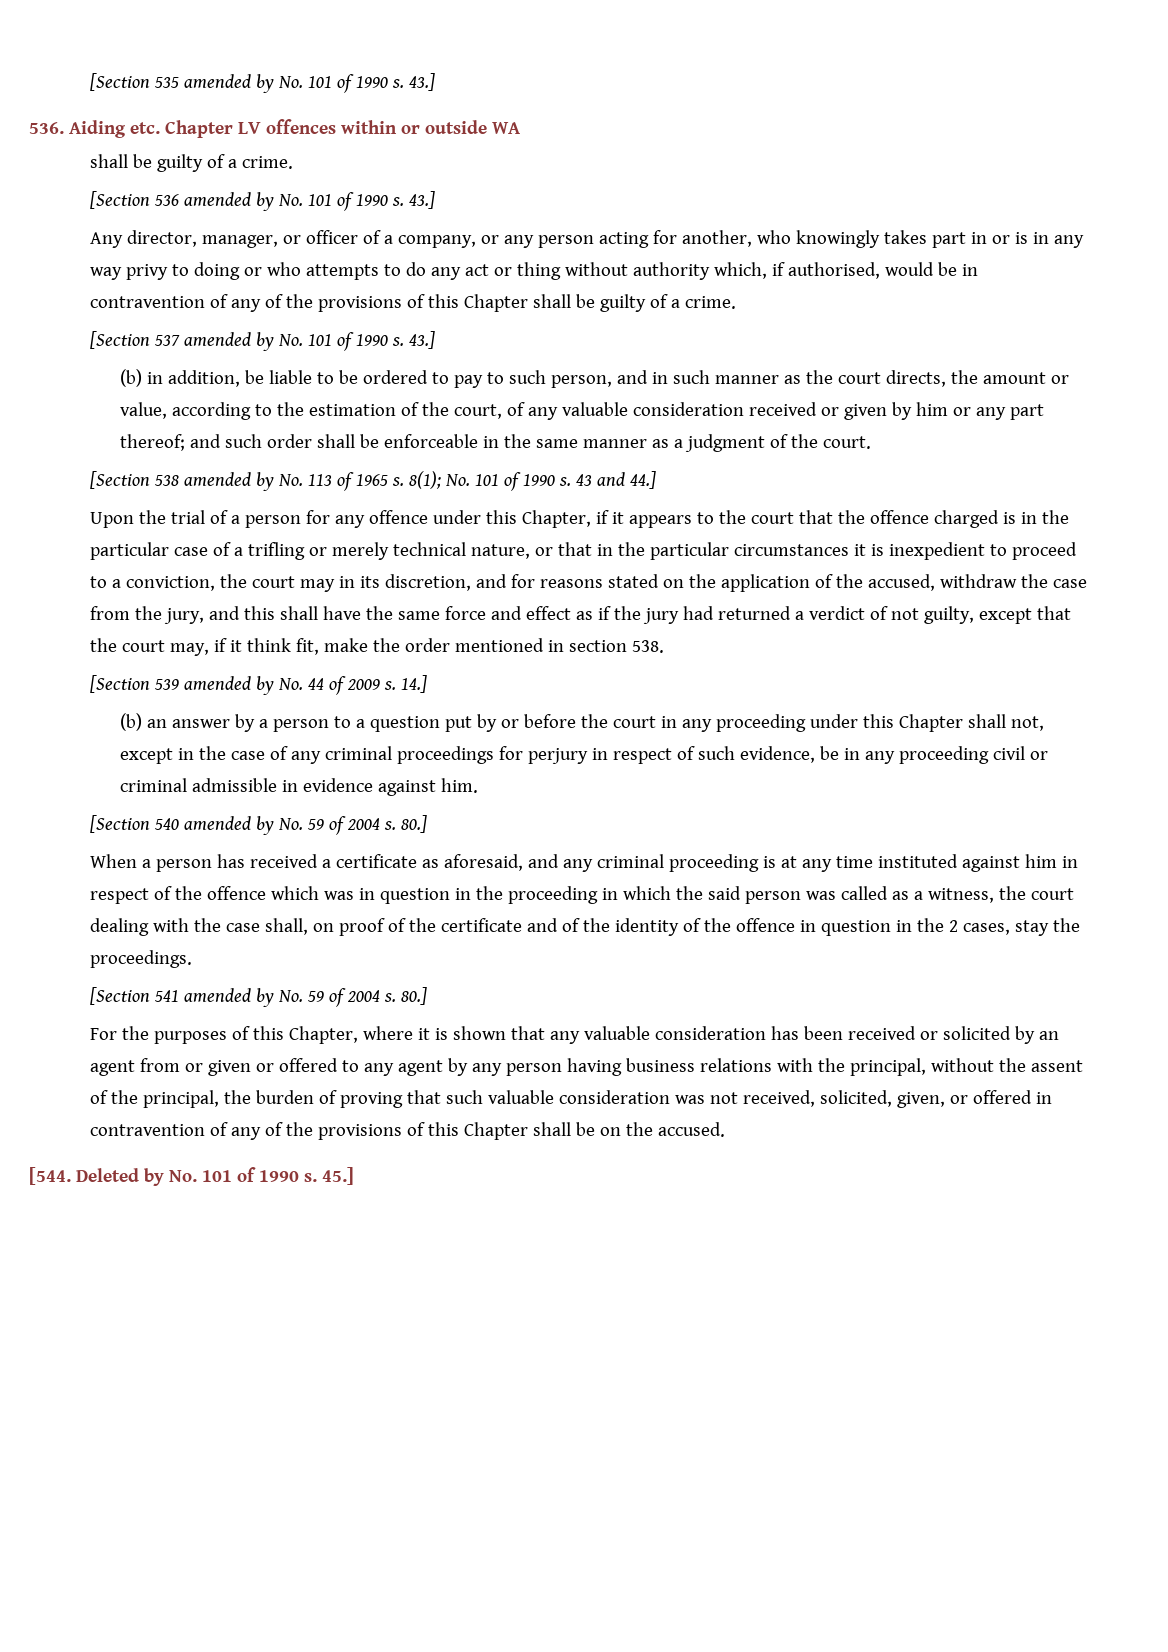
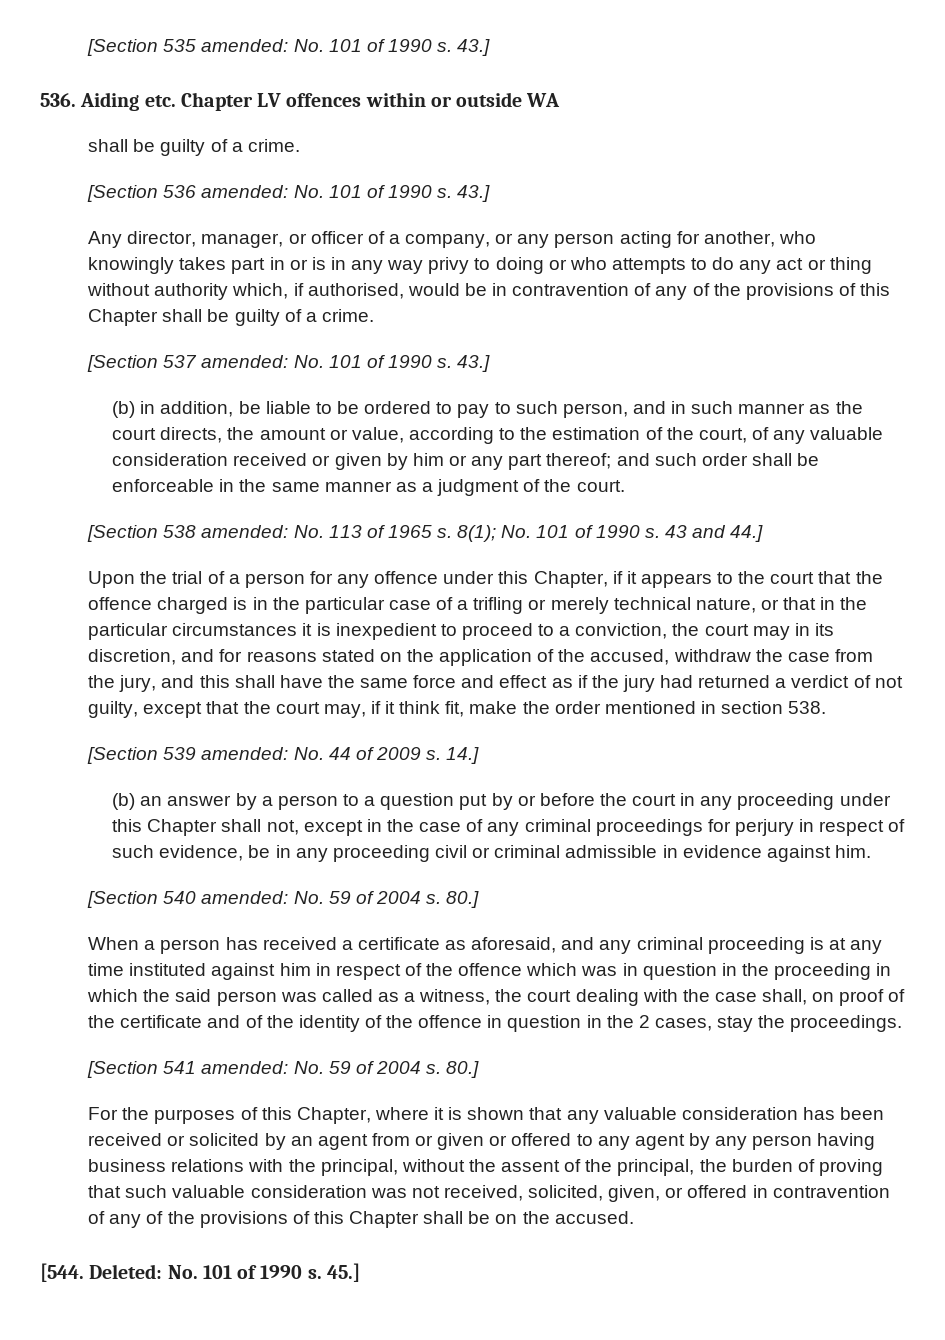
[183,74,274,93] amended by -> [201,39,289,52] amended:
[183,192,274,211] amended by -> [201,185,289,198] amended:
[183,332,274,351] amended by -> [201,355,289,368] amended:
[183,472,274,491] amended by -> [201,525,289,538] amended:
[183,676,274,695] amended by -> [201,747,289,760] amended:
[183,816,274,835] amended by -> [201,891,289,904] amended:
[183,988,274,1007] amended by -> [201,1061,289,1074] amended:
[76,1168,164,1186] Deleted by -> [89,1264,163,1279] Deleted:

